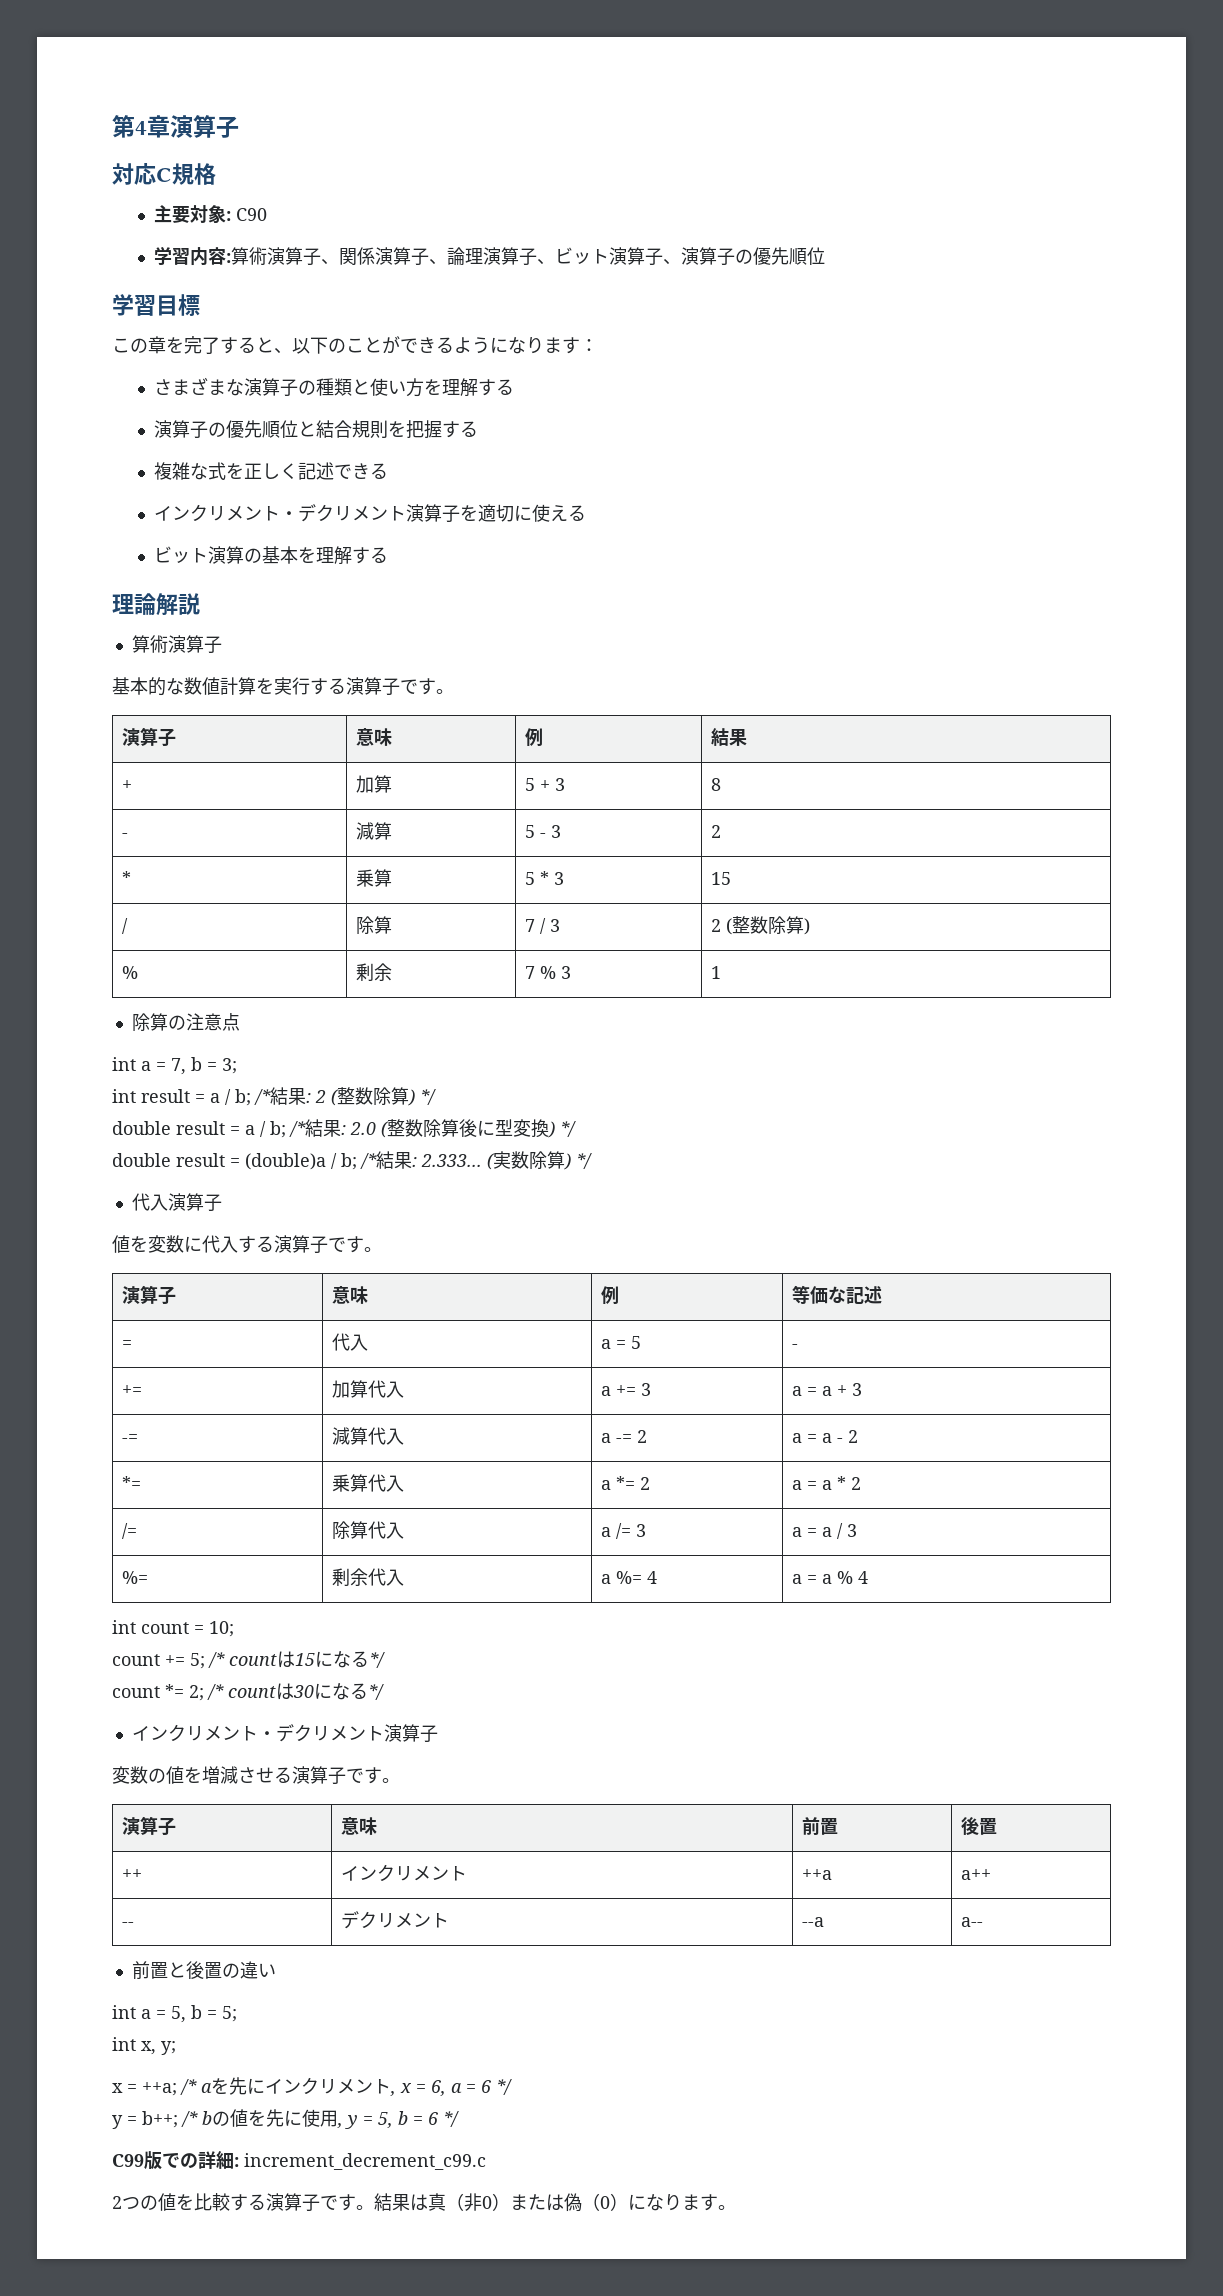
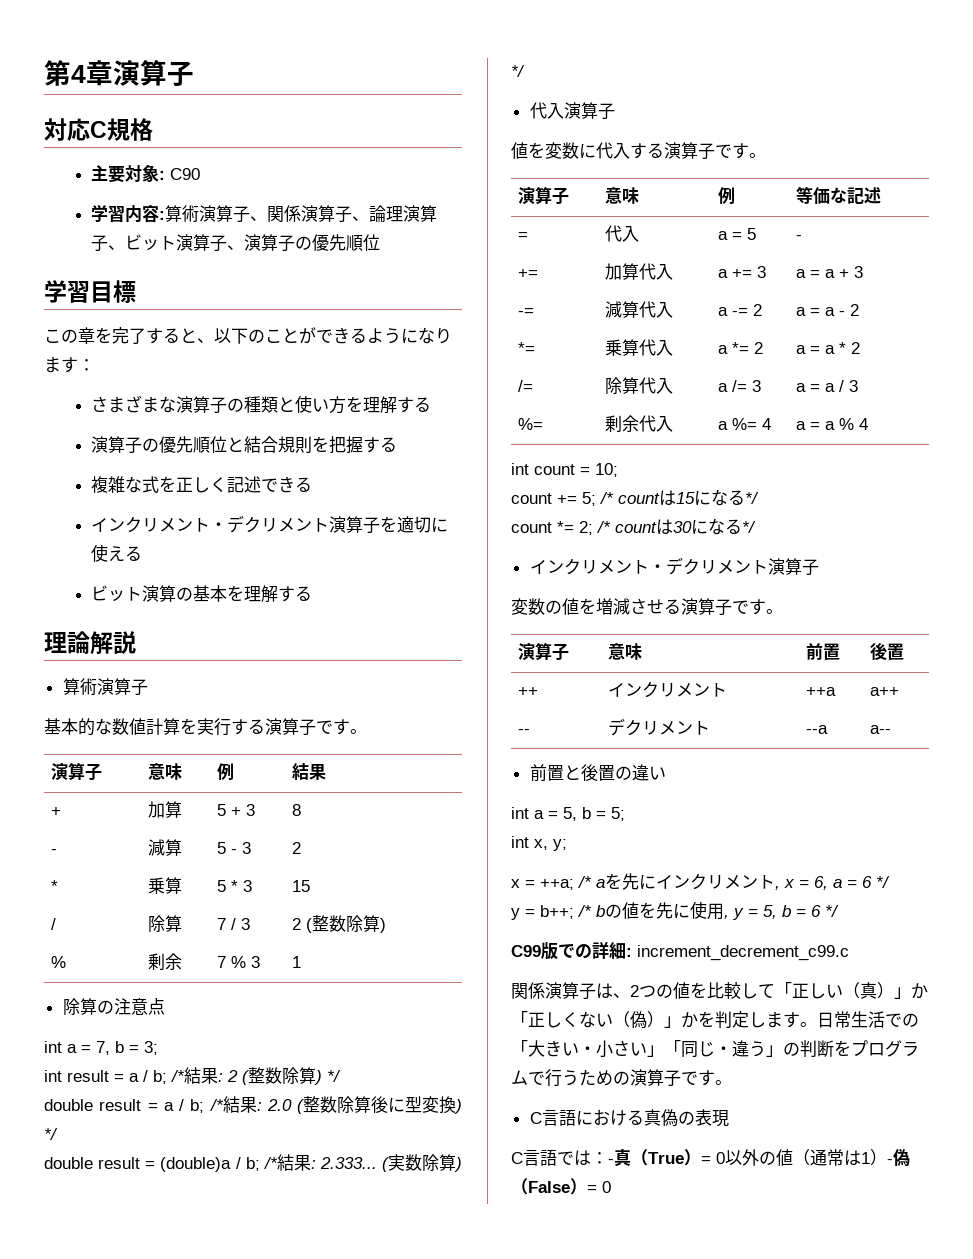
(486, 2161) none -> [511,982,630,1000] 関係演算子は、
[230,2193,736,2212] する演算子です。結果は真（非0）または偽（0）になります。 -> [741,982,928,999] [511,1011,919,1029] [511,1040,919,1058] [511,1069,732,1087] [529,1109,729,1127] [511,1149,910,1167] [511,1178,611,1195] して「正しい（真）」か「正しくない（偽）」かを判定します。日常生活での「大きい・小さい」「同じ・違う」の判断をプログラムで行うための演算子です。 // C言語における真偽の表現 // C言語では：-真（True）= 0以外の値（通常は1）-偽（False）= 0

